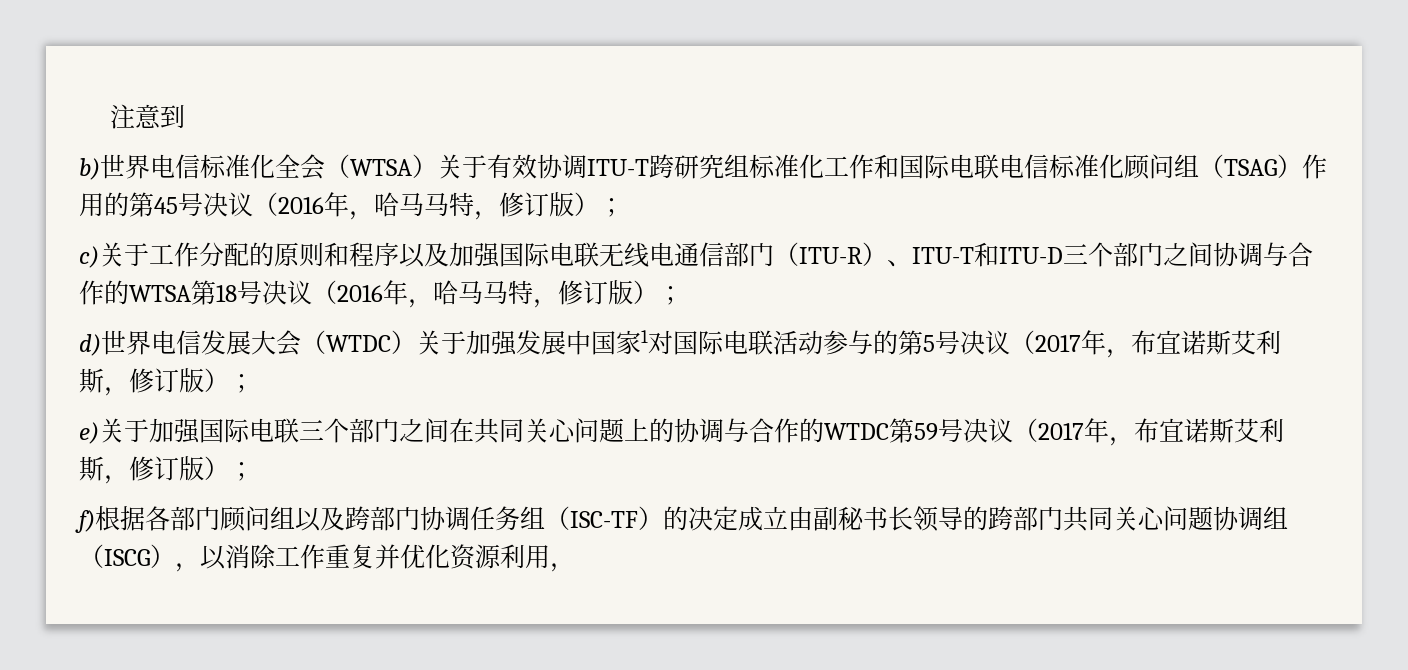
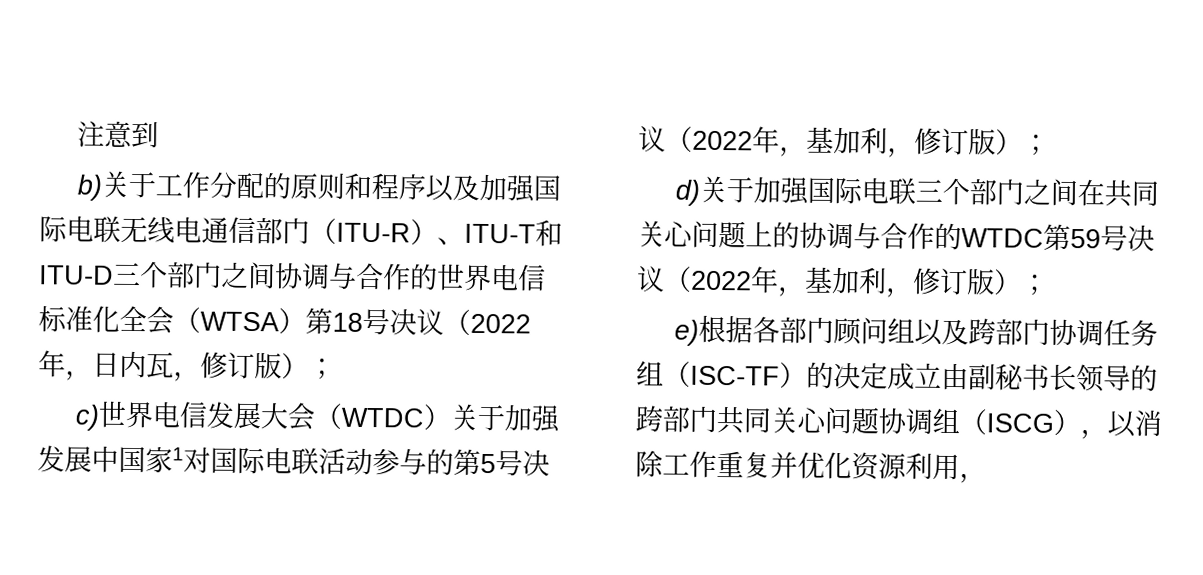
[100,154,1327,180] [79,192,624,220] [79,246,99,268] 世界电信标准化全会（WTSA）关于有效协调ITU-T跨研究组标准化工作和国际电联电信标准化顾问组（TSAG）作用的第45号决议（2016年，哈马马特，修订版）； // c) -> (102, 187) none
[129,280,683,308] [79,334,101,356] WTSA第18号决议（2016年，哈马马特，修订版）； // d) -> [436,263,546,292] [38,305,531,336] [38,350,336,382] [74,404,99,431] 世界电信标准化全会（WTSA）第18号决议（2022年，日内瓦，修订版）； // c)
[1035,330,1281,358] [79,368,254,396] [79,422,99,444] 2017年，布宜诺斯艾利斯，修订版）； // e) -> [692,126,1050,158] [674,179,700,206] 2022年，基加利，修订版）； // d)
[1038,418,1284,446] [79,456,254,484] [75,510,95,533] 2017年，布宜诺斯艾利斯，修订版）； // f) -> [690,266,1049,298] [673,319,699,346] 2022年，基加利，修订版）； // e)

